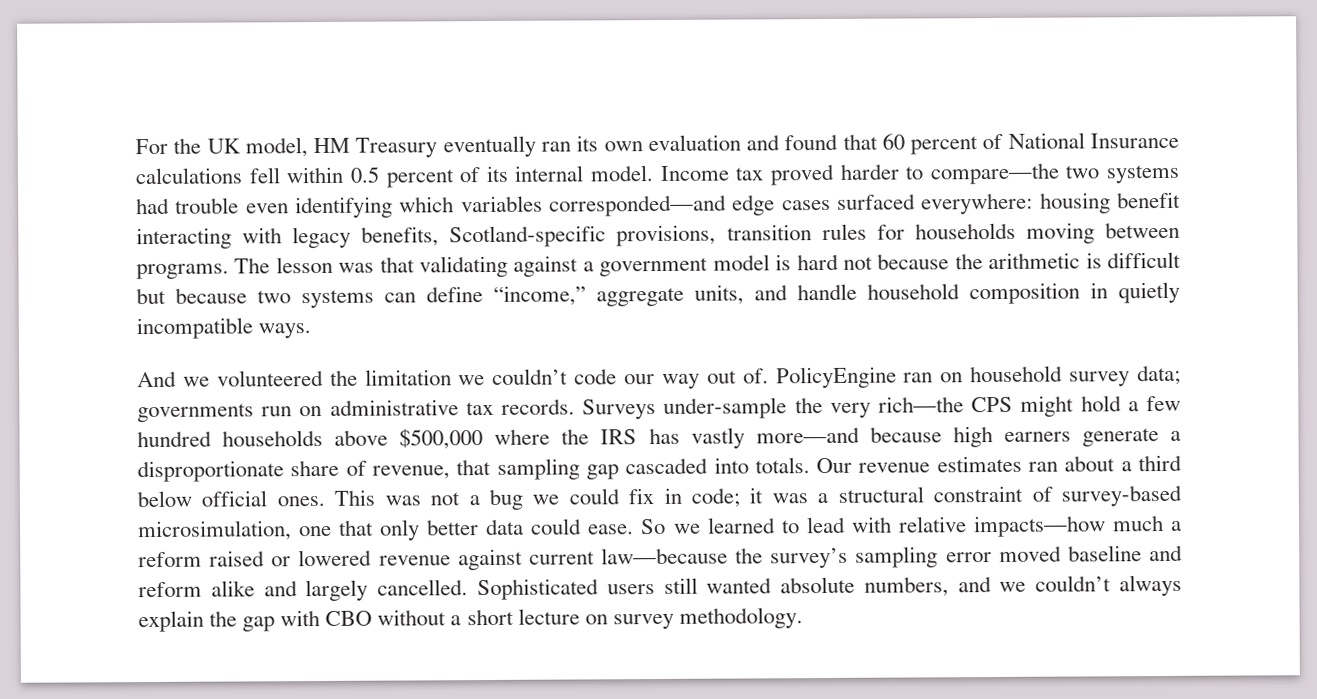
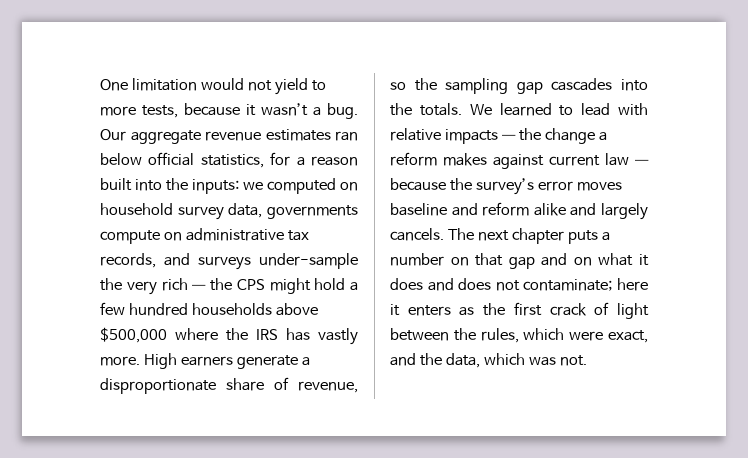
[135,132,1179,158] [135,162,1180,188] [136,191,1182,219] [136,221,1180,250] [136,251,1181,280] [136,281,1180,309] [136,317,312,340] [137,364,1181,389] [137,396,965,423] For the UK model, HM Treasury eventually ran its own evaluation and found that 60 percent of National Insurance calculations fell within 0.5 percent of its internal model. Income tax proved harder to compare—the two systems had trouble even identifying which variables corresponded—and edge cases surfaced everywhere: housing benefit interacting with legacy benefits, Scotland-specific provisions, transition rules for households moving between programs. The lesson was that validating against a government model is hard not because the arithmetic is difficult but because two systems can define “income,” aggregate units, and handle household composition in quietly incompatible ways. // And we volunteered the limitation we couldn’t code our way out of. PolicyEngine ran on household survey data; governments run on administrative tax records. Surveys under-sample the very rich—the -> [100,78,326,95] [100,103,358,119] [100,129,358,144] [100,152,358,168] [100,178,358,194] [100,203,358,220] [100,228,309,244] [100,253,358,270] [100,278,232,295] One limitation would not yield to more tests, because it wasn’t a bug. Our aggregate revenue estimates ran below official statistics, for a reason built into the inputs: we computed on household survey data, governments compute on administrative tax records, and surveys under-sample the very rich — the
[755,426,993,448] more—and because high -> [100,353,177,369] more. High
[456,454,1182,480] [137,484,1183,511] [138,518,701,542] that sampling gap cascaded into totals. Our revenue estimates ran about a third below official ones. This was not a bug we could fix in code; it was a structural constraint of survey-based microsimulation, one that only better data could ease. So we -> [390,78,648,94] [390,103,492,116] so the sampling gap cascades into the totals. We
[972,515,1182,538] [138,545,1062,571] impacts—how much a reform raised or lowered revenue against current law—because the survey’s sampling error moved -> [444,128,607,144] [390,152,649,169] [390,178,622,195] impacts — the change a reform makes against current law — because the survey’s error moves
[377,574,1183,601] [138,607,803,633] cancelled. Sophisticated users still wanted absolute numbers, and we couldn’t always explain the gap with CBO without a short lecture on survey methodology. -> [390,228,610,244] [390,253,649,269] [390,278,648,291] [390,302,649,319] [390,328,648,343] [390,353,587,368] cancels. The next chapter puts a number on that gap and on what it does and does not contaminate; here it enters as the first crack of light between the rules, which were exact, and the data, which was not.

